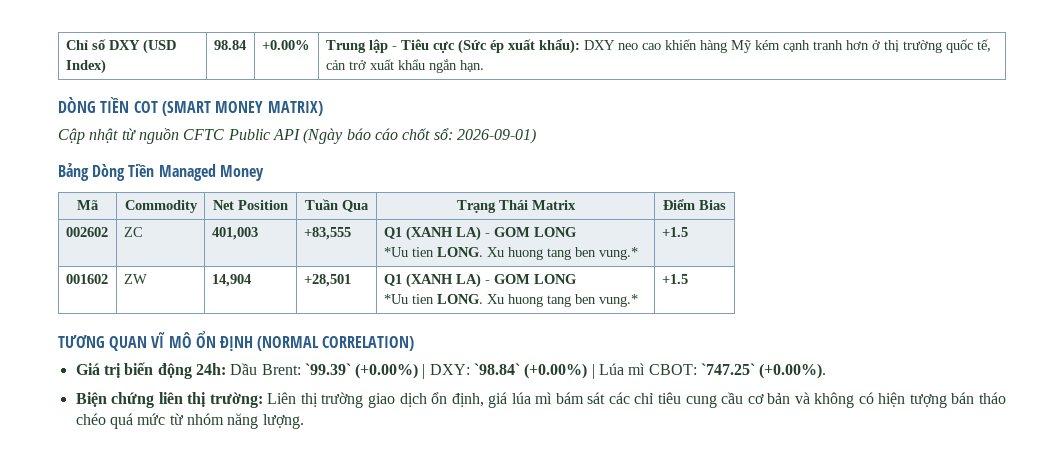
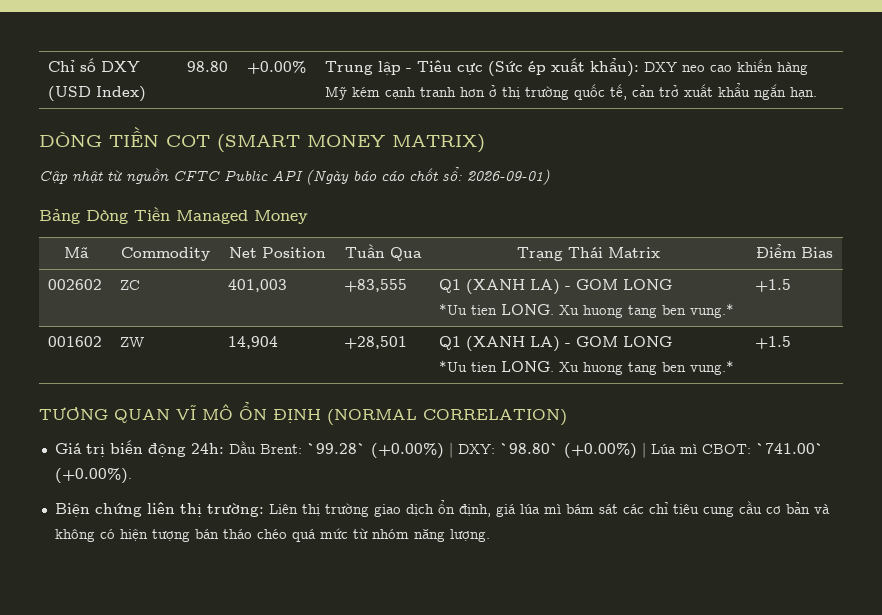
[213,40,246,50] 98.84 -> [186,61,228,72] 98.80
[304,363,351,375] `99.39` -> [306,443,366,454] `99.28`
[474,363,521,375] `98.84` -> [499,443,559,454] `98.80`
[701,363,756,375] `747.25` -> [755,443,824,454] `741.00`

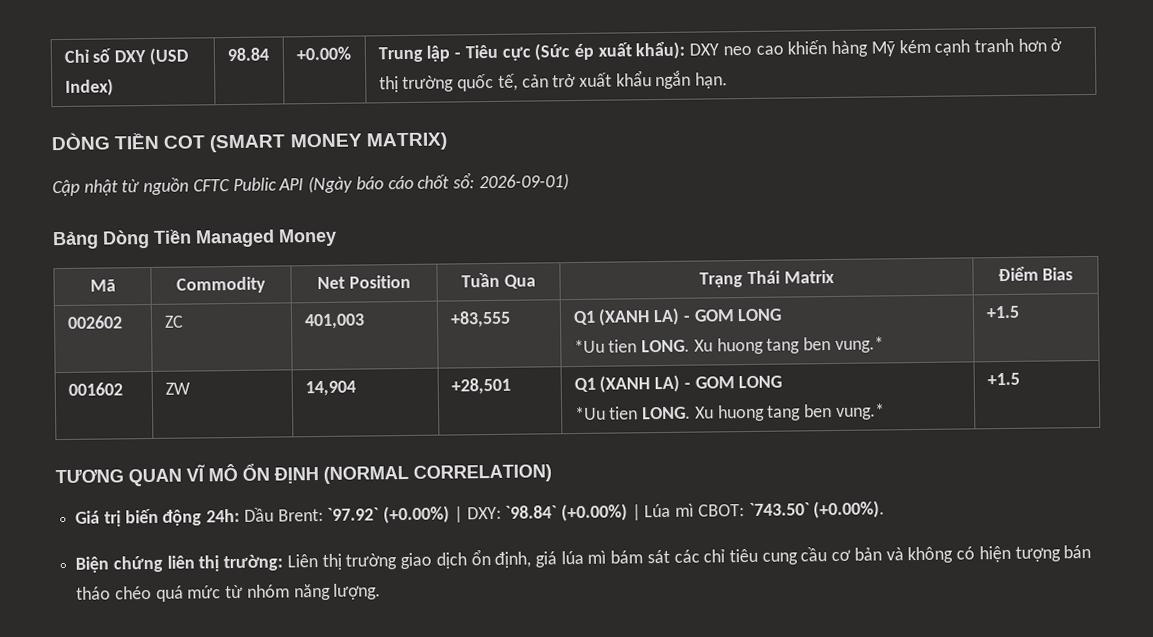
[186,61,228,72] 98.80 -> [226,47,269,62] 98.84
[306,443,366,454] `99.28` -> [327,507,380,521] `97.92`
[499,443,559,454] `98.80` -> [505,505,558,519] `98.84`
[755,443,824,454] `741.00` -> [748,502,810,517] `743.50`

